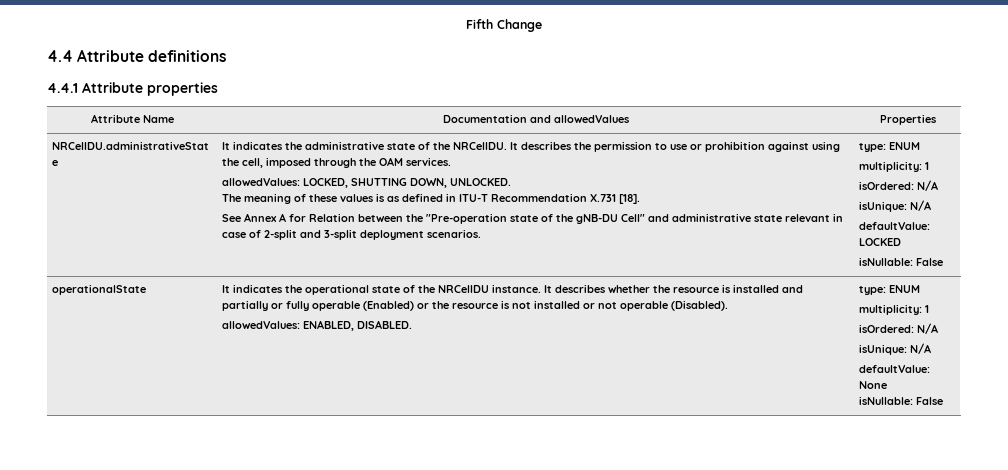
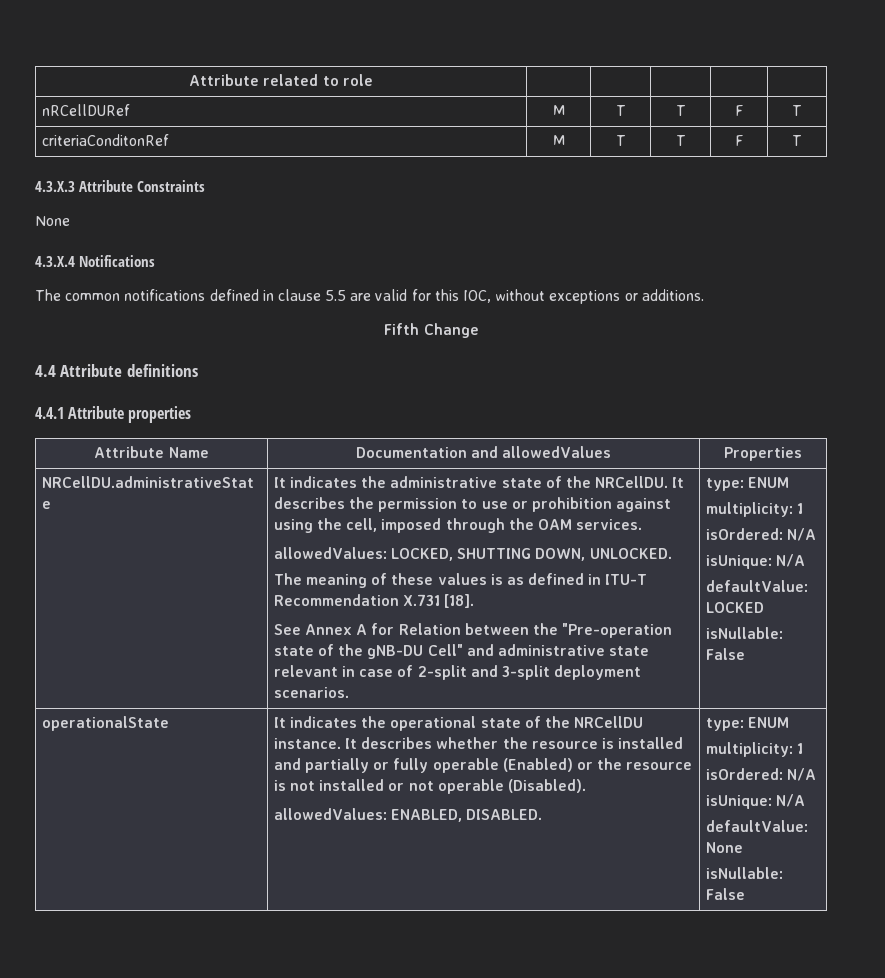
(466, 24) none -> [189,74,373,86] [41,104,130,116] [552,105,565,116] [615,105,626,116] [675,105,686,116] [734,105,744,116] [792,105,802,116] [41,134,169,146] [552,135,565,146] [615,135,626,146] [675,135,686,146] [734,135,744,146] [792,135,802,146] [35,180,206,192] [35,216,70,226] [35,255,156,267] [35,289,704,304] Attribute related to role | | | | | // nRCellDURef | M | T | T | F | T // criteriaConditonRef | M | T | T | F | T // 4.3.X.3 Attribute Constraints // None // 4.3.X.4 Notifications // The common notifications defined in clause 5.5 are valid for this IOC, without exceptions or additions. //

